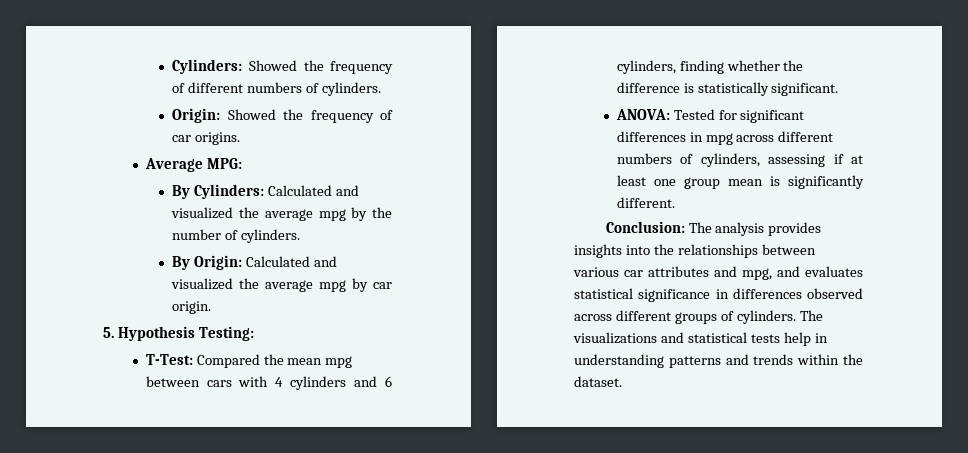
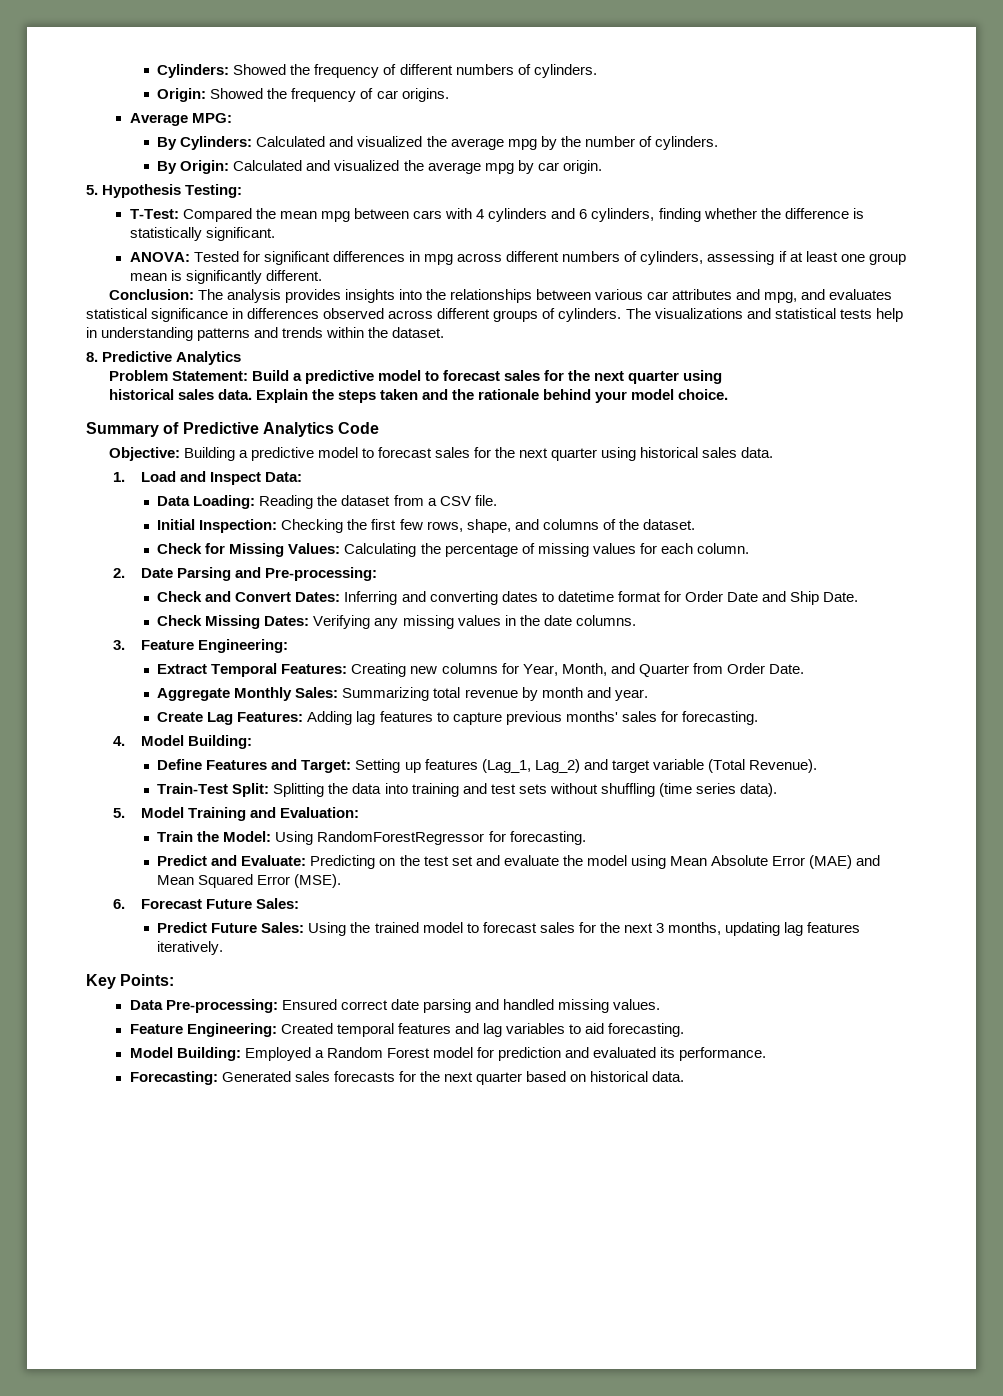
(622, 381) none -> [86,351,242,365] [108,370,723,384] [108,389,729,403] [86,422,380,437] [108,447,774,461] [113,471,302,485] [157,495,497,509] [157,519,695,533] [157,543,749,557] [113,567,377,581] [157,591,859,605] [157,615,636,629] [113,639,288,653] [157,663,804,677] [157,687,648,701] [157,711,758,725] [113,735,252,749] [157,759,817,773] [157,783,777,797] [113,807,359,821] [157,831,586,845] [157,855,881,869] [157,874,342,888] [113,898,299,909] [157,922,861,936] [157,941,224,955] [86,974,175,989] [129,999,661,1013] [129,1023,685,1037] [129,1047,767,1061] [129,1071,685,1085] // 8. Predictive Analytics // Problem Statement: Build a predictive model to forecast sales for the next quarter using // historical sales data. Explain the steps taken and the rationale behind your model choice. // Summary of Predictive Analytics Code // Objective: Building a predictive model to forecast sales for the next quarter using historical sales data. // 1. Load and Inspect Data: // Data Loading: Reading the dataset from a CSV file. // Initial Inspection: Checking the first few rows, shape, and columns of the dataset. // Check for Missing Values: Calculating the percentage of missing values for each column. // 2. Date Parsing and Pre-processing: // Check and Convert Dates: Inferring and converting dates to datetime format for Order Date and Ship Date. // Check Missing Dates: Verifying any missing values in the date columns. // 3. Feature Engineering: // Extract Temporal Features: Creating new columns for Year, Month, and Quarter from Order Date. // Aggregate Monthly Sales: Summarizing total revenue by month and year. // Create Lag Features: Adding lag features to capture previous months' sales for forecasting. // 4. Model Building: // Define Features and Target: Setting up features (Lag_1, Lag_2) and target variable (Total Revenue). // Train-Test Split: Splitting the data into training and test sets without shuffling (time series data). // 5. Model Training and Evaluation: // Train the Model: Using RandomForestRegressor for forecasting. // Predict and Evaluate: Predicting on the test set and evaluate the model using Mean Absolute Error (MAE) and Mean Squared Error (MSE). // 6. Forecast Future Sales: // Predict Future Sales: Using the trained model to forecast sales for the next 3 months, updating lag features iteratively. // Key Points: // Data Pre-processing: Ensured correct date parsing and handled missing values. // Feature Engineering: Created temporal features and lag variables to aid forecasting. // Model Building: Employed a Random Forest model for prediction and evaluated its performance. // Forecasting: Generated sales forecasts for the next quarter based on historical data.

